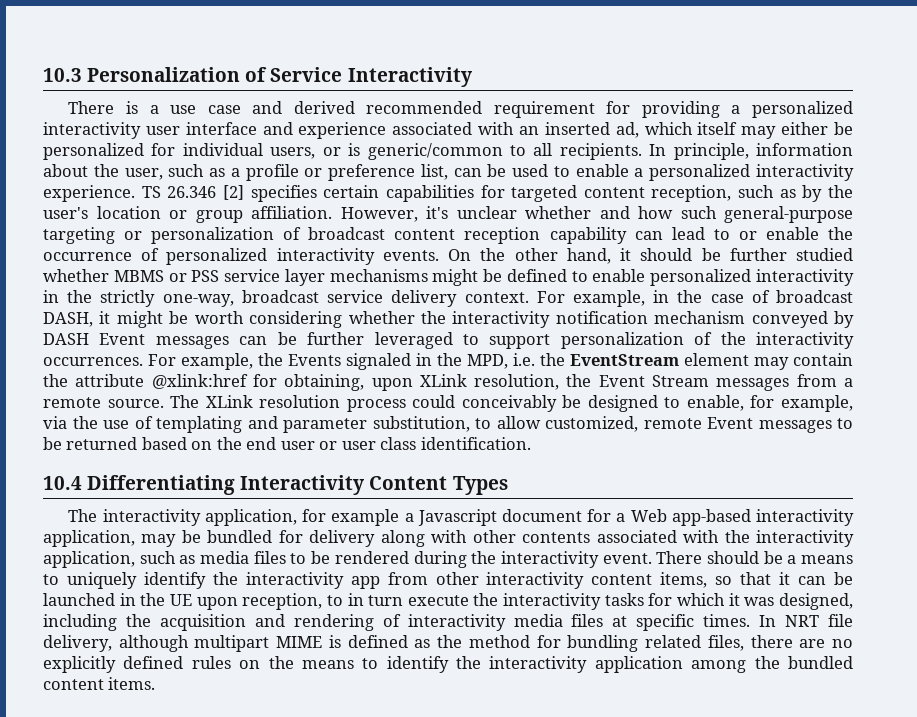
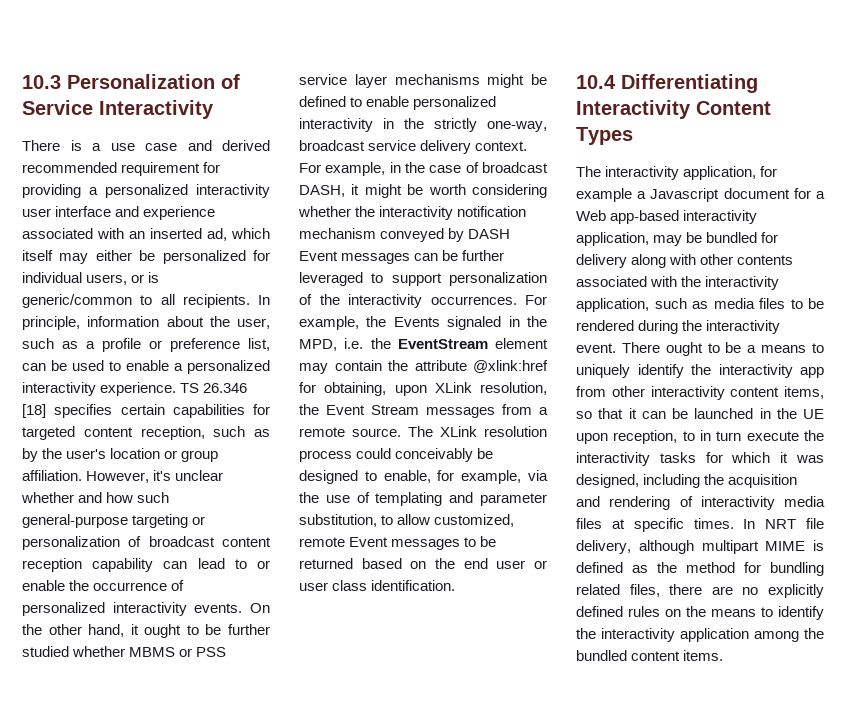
[222,185,244,200] [2] -> [22,404,46,418] [18]
[640,248,693,261] should -> [144,624,199,638] ought to
[706,551,759,564] should -> [665,342,720,356] ought to

